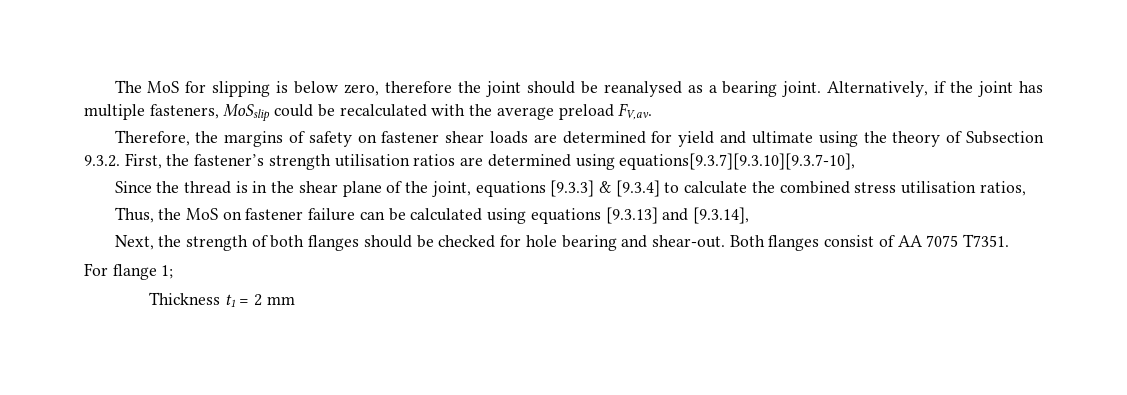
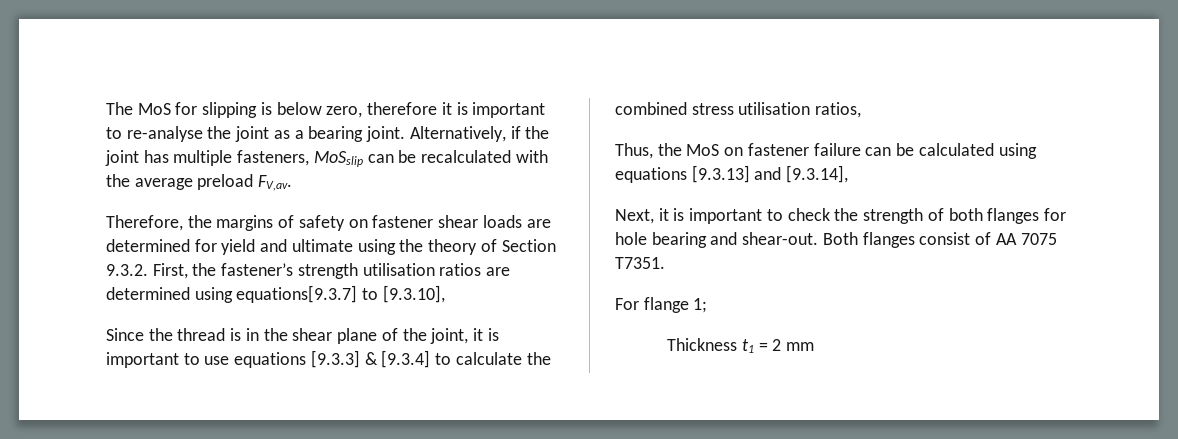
[457,81,682,97] the joint should be reanalysed -> [441,102,546,118] [106,126,270,142] it is important to re-analyse the joint
[274,104,314,117] could -> [367,154,394,163] can
[965,131,1044,144] Subsection -> [501,239,556,252] Section
[619,153,856,170] equations[9.3.7][9.3.10][9.3.7-10], -> [236,285,445,303] equations[9.3.7] to [9.3.10],
(471, 189) none -> [472,328,499,341] [106,352,230,368] it is important to use
(154, 242) none -> [658,208,830,224] it is important to check
[363,235,496,248] should be checked -> (1040, 216) none

